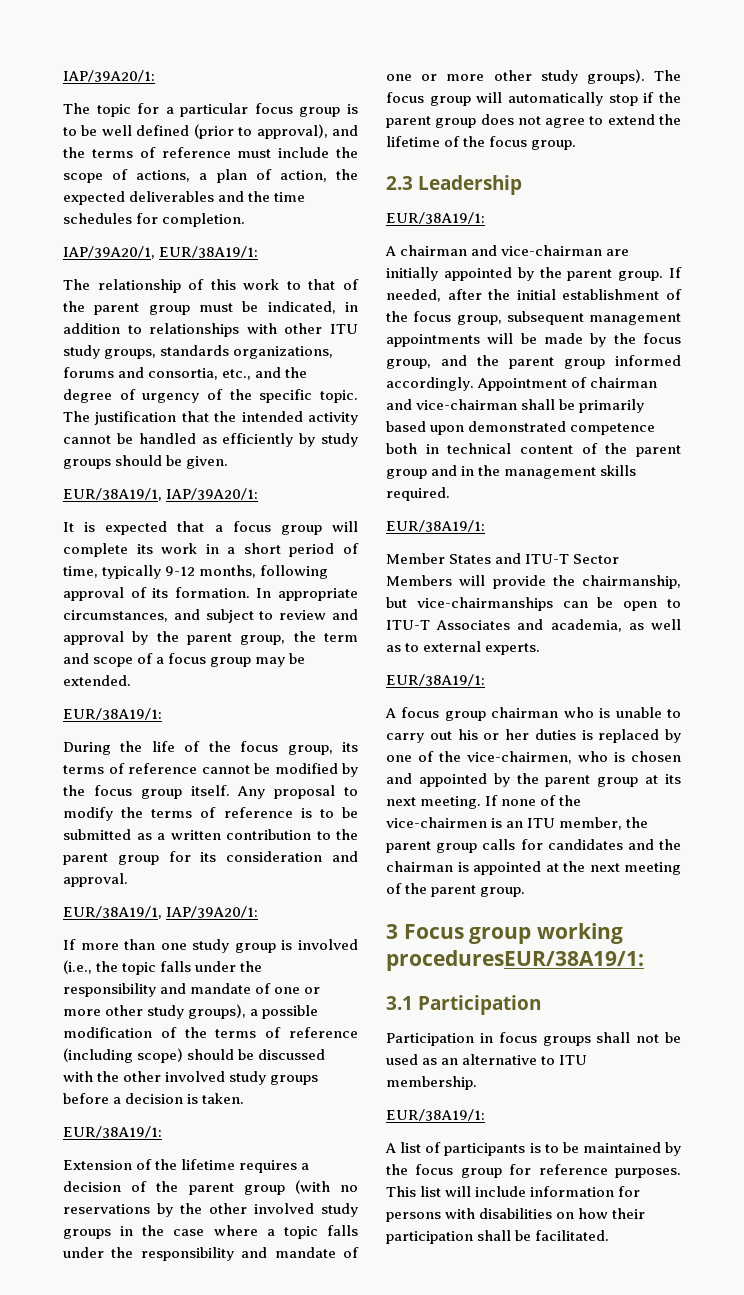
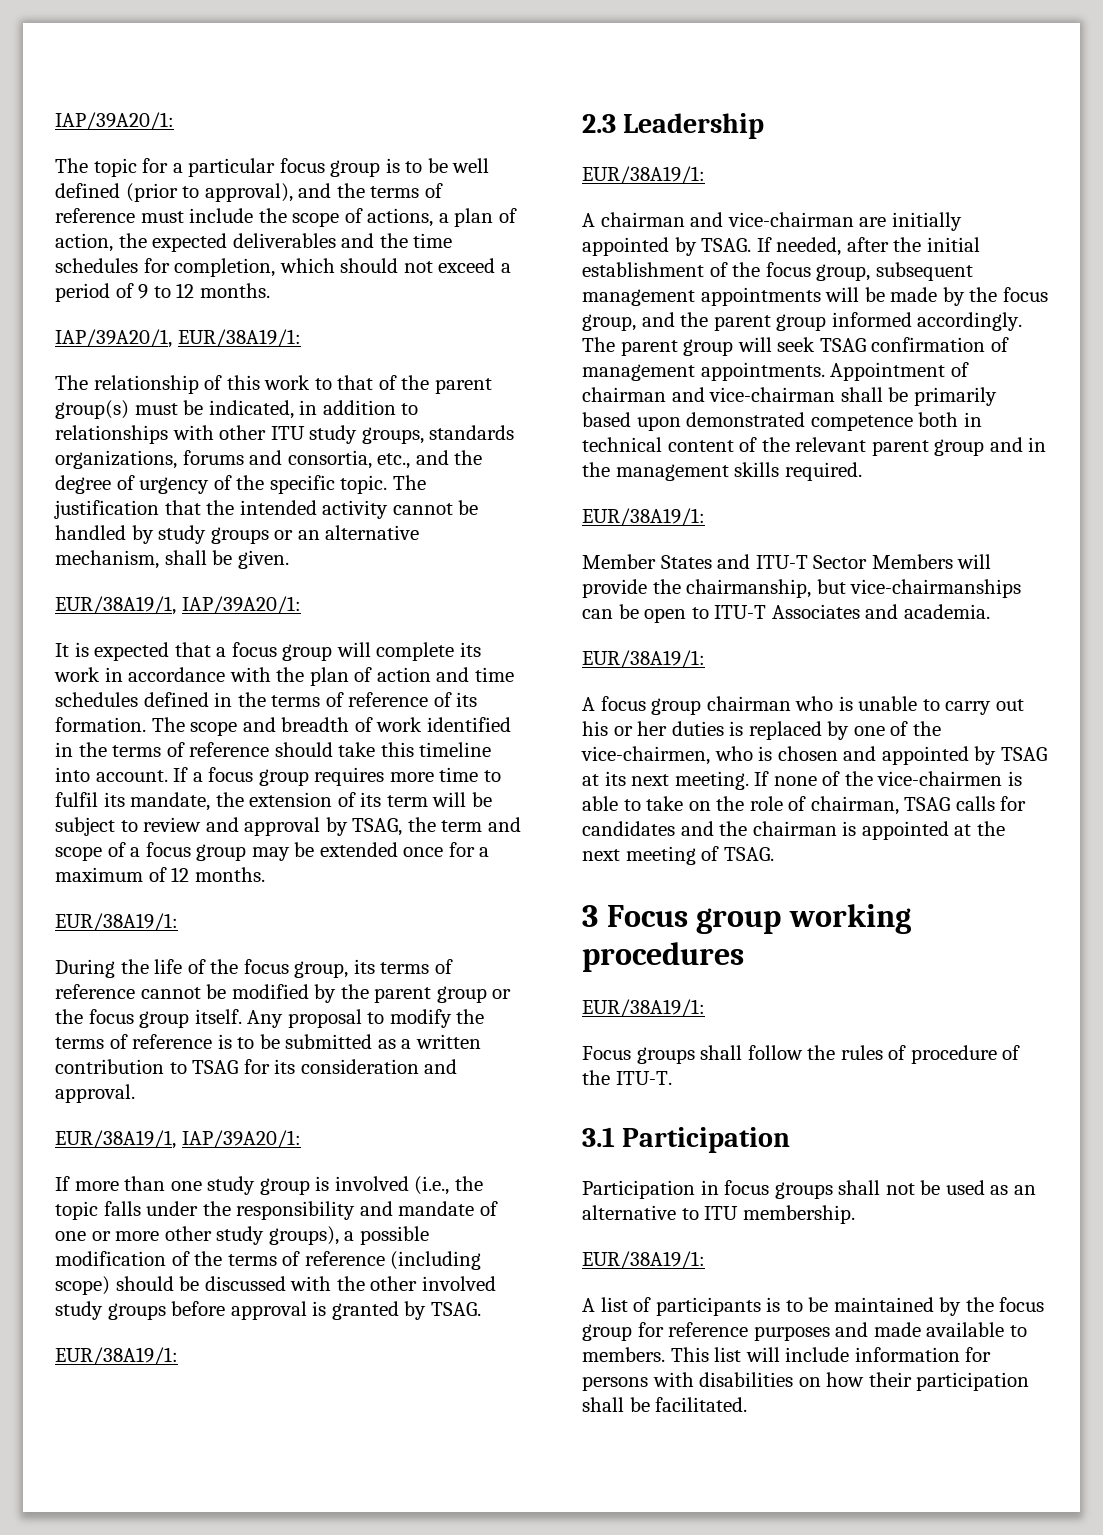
[162,213,246,227] completion. -> [174,258,511,277] [55,283,270,302] completion, which should not exceed a period of 9 to 12 months.
[148,305,190,315] group -> [55,400,129,419] group(s)
[201,433,294,447] as efficiently -> (126, 532) none
[115,455,163,466] should -> [274,525,420,540] [55,550,207,569] or an alternative mechanism, shall
[227,543,359,557] [63,565,329,579] [63,587,358,601] [63,609,200,622] a short period of time, typically 9-12 months, following approval of its formation. In appropriate circumstances, and -> [128,667,514,686] [55,692,478,707] [55,717,511,736] [55,742,492,757] [55,767,501,786] [55,792,492,811] accordance with the plan of action and time schedules defined in the terms of reference of its formation. The scope and breadth of work identified in the terms of reference should take this timeline into account. If a focus group requires more time to fulfil its mandate, the extension of its term will be
[156,631,286,645] the parent group, -> [352,818,403,836] TSAG,
[63,675,131,686] extended. -> [319,842,490,857] [55,867,265,882] extended once for a maximum of 12 months.
(85, 790) none -> [374,986,512,1003] [55,1009,83,1024] parent group or the
[336,829,358,840] [63,853,159,865] the parent group -> [192,1060,239,1074] TSAG
[113,1093,245,1104] [63,1126,162,1138] [63,1159,310,1173] [63,1180,358,1195] [63,1203,358,1217] [63,1225,358,1239] [63,1247,359,1261] [386,69,681,84] [386,92,681,106] [386,114,681,128] [386,136,577,150] a decision is taken. // EUR/38A19/1: // Extension of the lifetime requires a decision of the parent group (with no reservations by the other involved study groups in the case where a topic falls under the responsibility and mandate of one or more other study groups). The focus group will automatically stop if the parent group does not agree to extend the lifetime of the focus group. -> [230,1301,481,1320] [55,1347,178,1365] approval is granted by TSAG. // EUR/38A19/1:
[539,267,664,281] the parent group. -> [701,238,752,252] TSAG.
(474, 384) none -> [582,337,1009,356] [582,362,825,381] The parent group will seek TSAG confirmation of management appointments.
(628, 448) none -> [795,437,867,452] relevant
[550,619,681,632] [386,641,541,655] academia, as well as to external experts. -> [903,604,990,619] academia.
[516,773,639,787] the parent group -> [1000,747,1047,761] TSAG
[506,817,649,830] [386,841,478,853] an ITU member, the parent group -> [582,796,951,815] able to take on the role of chairman, TSAG
[405,883,526,897] the parent group. -> [723,847,774,861] TSAG.
[386,950,644,971] proceduresEUR/38A19/1: -> [582,942,744,972] [582,999,705,1017] [582,1045,1021,1064] [582,1070,672,1085] procedures // EUR/38A19/1: // Focus groups shall follow the rules of procedure of the ITU-T.
[615,1168,681,1178] purposes. -> [753,1322,1027,1341] [582,1347,665,1362] purposes and made available to members.

